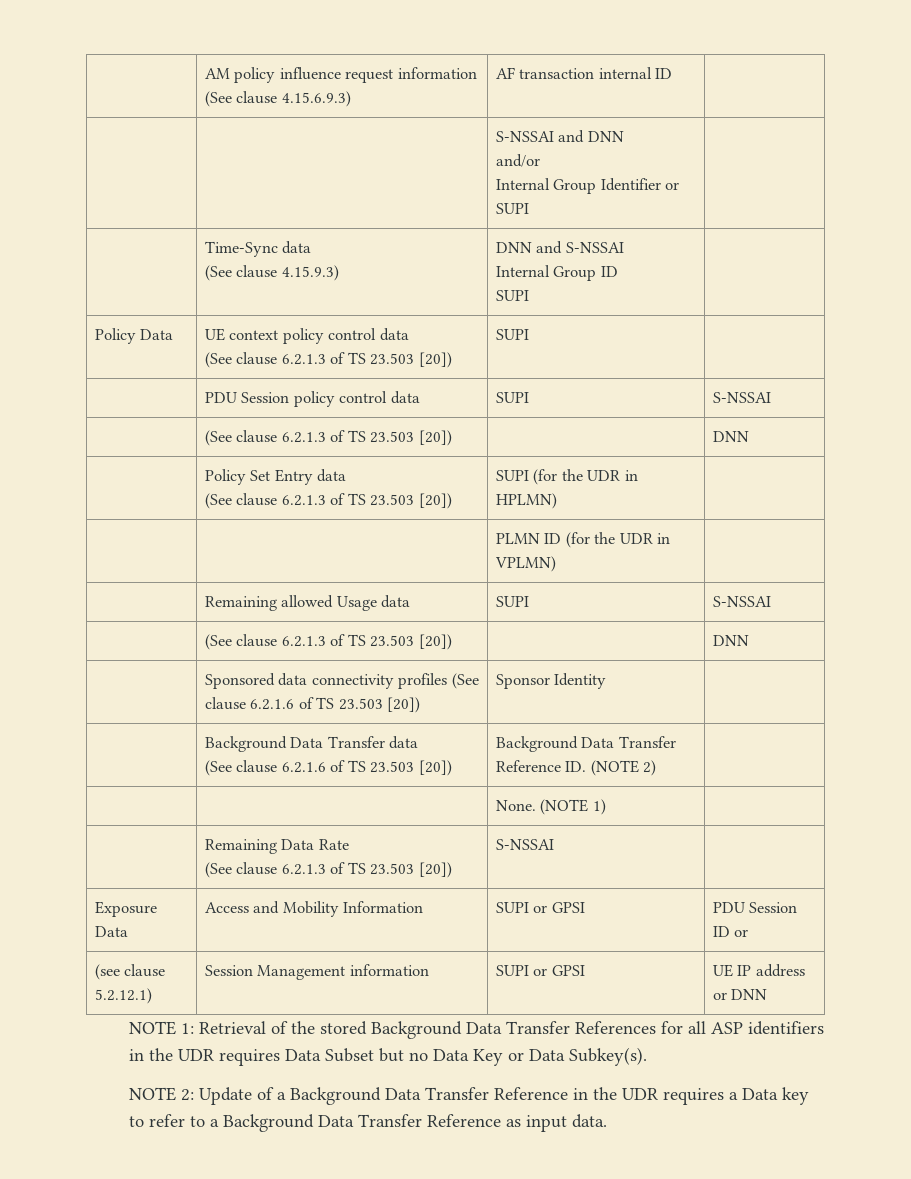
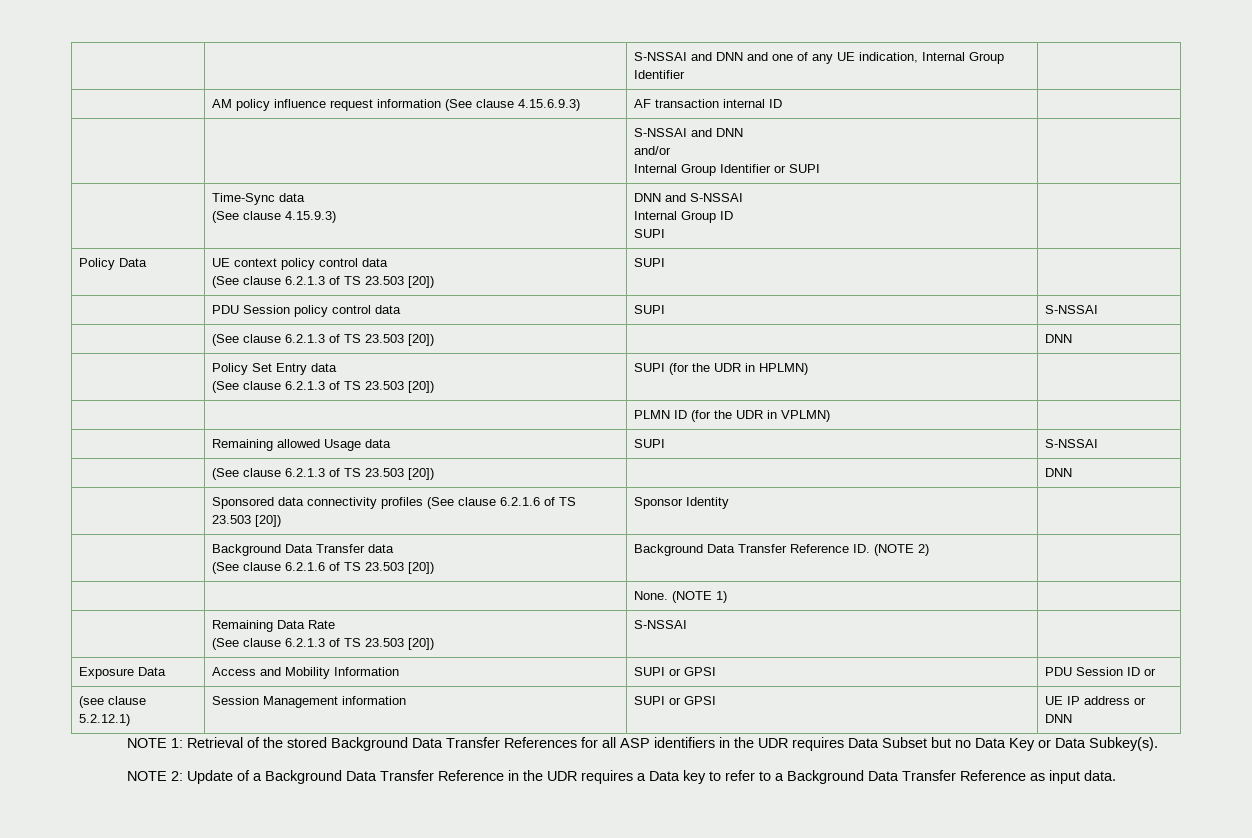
(204, 73) | -> [634,52,1005,64] [634,70,686,79] | | S-NSSAI and DNN and one of any UE indication, Internal Group Identifier | // |

